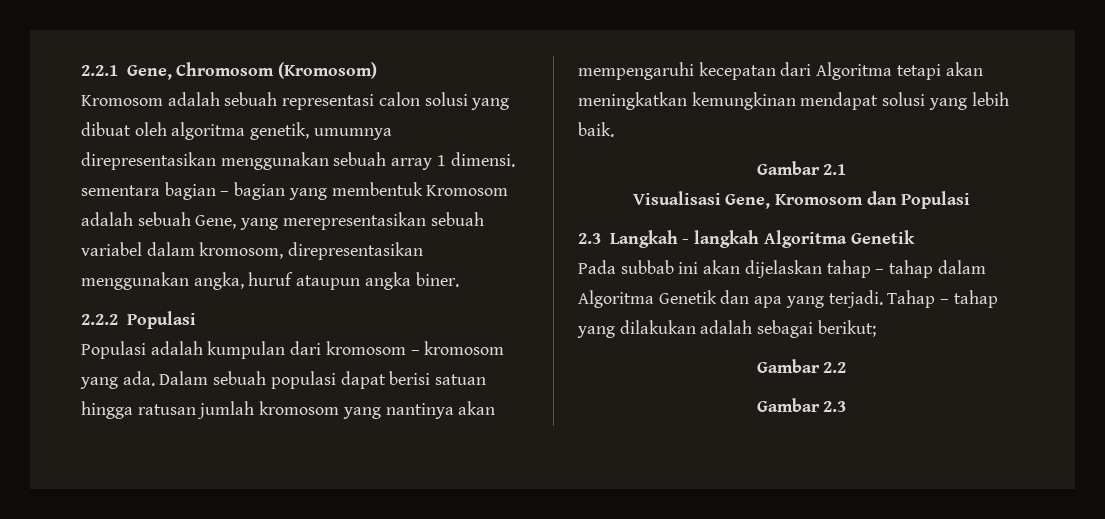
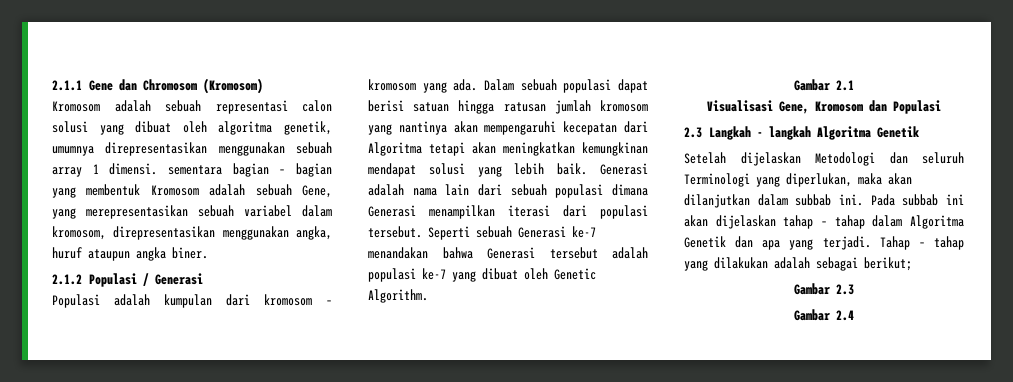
[81,65,172,80] 2.2.1 Gene, -> [52,79,137,91] 2.1.1 Gene dan
[81,311,196,329] 2.2.2 Populasi -> [52,273,203,287] 2.1.2 Populasi / Generasi
(614, 129) none -> [600,163,648,175] [368,184,648,198] [368,205,648,219] [368,226,596,240] [368,247,648,259] [368,268,596,282] [368,289,428,303] Generasi adalah nama lain dari sebuah populasi dimana Generasi menampilkan iterasi dari populasi tersebut. Seperti sebuah Generasi ke-7 menandakan bahwa Generasi tersebut adalah populasi ke-7 yang dibuat oleh Genetic Algorithm.
(915, 237) none -> [684,152,964,166] [684,173,912,187] [684,194,863,208] Setelah dijelaskan Metodologi dan seluruh Terminologi yang diperlukan, maka akan dilanjutkan dalam subbab ini.
[823,362,847,373] [756,398,847,412] 2.2 // Gambar 2.3 -> [836,284,854,295] [794,309,854,321] 2.3 // Gambar 2.4

